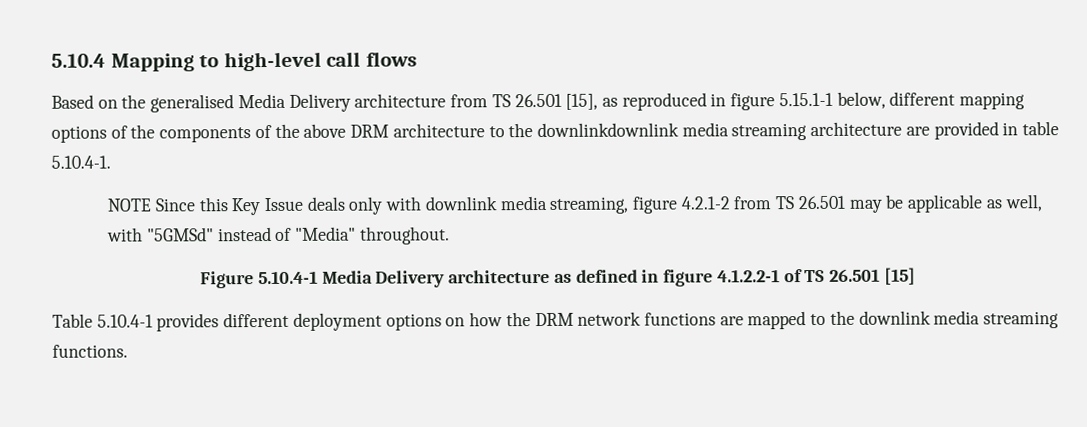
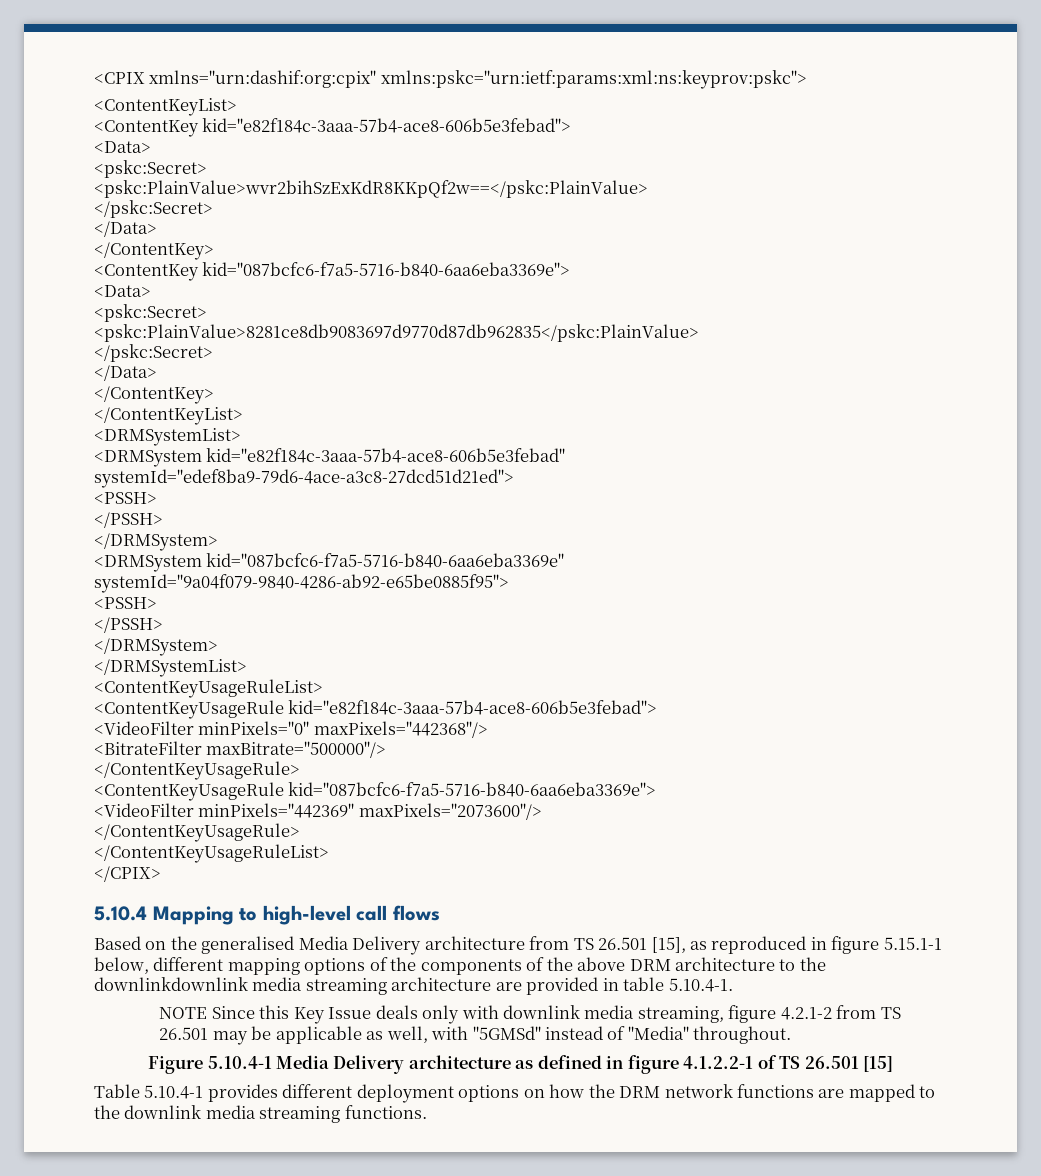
(51, 60) none -> [94,70,807,89] [94,98,237,116] [94,118,572,137] [94,141,151,153] [94,160,207,178] [94,180,648,198] [94,200,213,218] [94,221,157,237] [94,242,214,260] [94,262,571,281] [94,285,151,297] [94,304,207,322] [94,324,699,342] [94,344,213,362] [94,365,157,381] [94,386,214,404] [94,407,243,425] [94,428,241,446] [94,448,566,467] [94,469,514,488] [94,492,157,504] [94,512,163,528] [94,533,218,551] [94,553,565,572] [94,574,509,593] [94,597,157,609] [94,617,163,633] [94,638,218,656] [94,659,247,677] [94,679,323,698] [94,700,658,719] [94,721,488,738] [94,741,387,758] [94,761,300,780] [94,782,657,801] [94,803,542,820] [94,823,300,842] [94,844,329,863] [94,866,161,882] <CPIX xmlns="urn:dashif:org:cpix" xmlns:pskc="urn:ietf:params:xml:ns:keyprov:pskc"> // <ContentKeyList> // <ContentKey kid="e82f184c-3aaa-57b4-ace8-606b5e3febad"> // <Data> // <pskc:Secret> // <pskc:PlainValue>wvr2bihSzExKdR8KKpQf2w==</pskc:PlainValue> // </pskc:Secret> // </Data> // </ContentKey> // <ContentKey kid="087bcfc6-f7a5-5716-b840-6aa6eba3369e"> // <Data> // <pskc:Secret> // <pskc:PlainValue>8281ce8db9083697d9770d87db962835</pskc:PlainValue> // </pskc:Secret> // </Data> // </ContentKey> // </ContentKeyList> // <DRMSystemList> // <DRMSystem kid="e82f184c-3aaa-57b4-ace8-606b5e3febad" systemId="edef8ba9-79d6-4ace-a3c8-27dcd51d21ed"> // <PSSH> // </PSSH> // </DRMSystem> // <DRMSystem kid="087bcfc6-f7a5-5716-b840-6aa6eba3369e" systemId="9a04f079-9840-4286-ab92-e65be0885f95"> // <PSSH> // </PSSH> // </DRMSystem> // </DRMSystemList> // <ContentKeyUsageRuleList> // <ContentKeyUsageRule kid="e82f184c-3aaa-57b4-ace8-606b5e3febad"> // <VideoFilter minPixels="0" maxPixels="442368"/> // <BitrateFilter maxBitrate="500000"/> // </ContentKeyUsageRule> // <ContentKeyUsageRule kid="087bcfc6-f7a5-5716-b840-6aa6eba3369e"> // <VideoFilter minPixels="442369" maxPixels="2073600"/> // </ContentKeyUsageRule> // </ContentKeyUsageRuleList> // </CPIX> //

